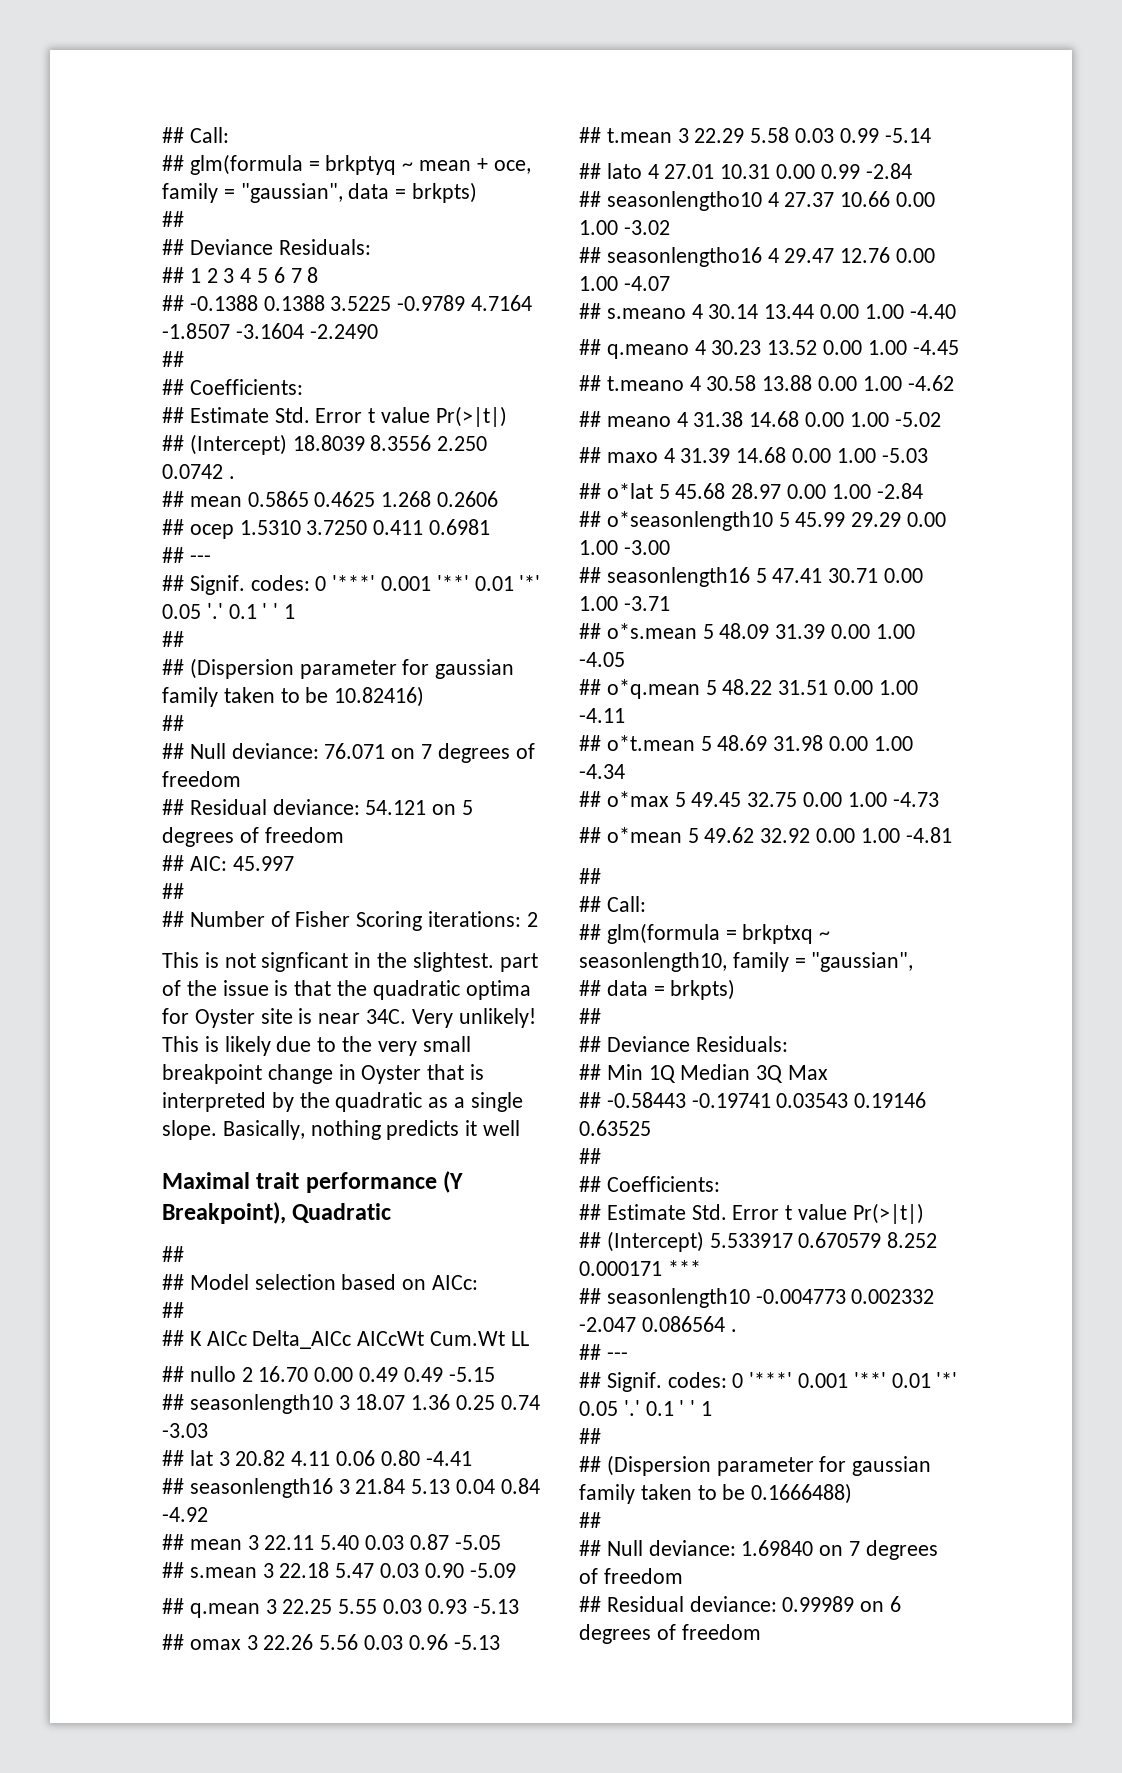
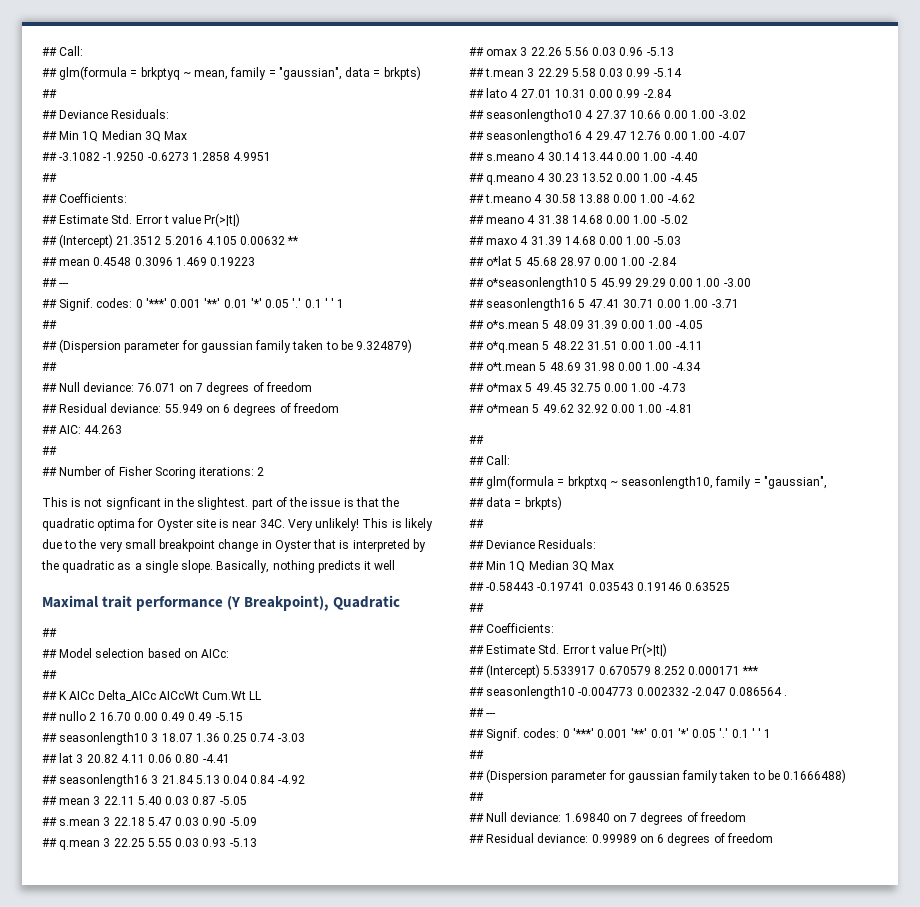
[419,158,531,174] mean + oce, -> [194,70,229,80] mean,
[189,267,319,283] [162,295,533,311] [162,323,378,339] 1 2 3 4 5 6 7 8 // ## -0.1388 0.1388 3.5225 -0.9789 4.7164 -1.8507 -3.1604 -2.2490 -> [59,130,188,142] [42,152,272,161] Min 1Q Median 3Q Max // ## -3.1082 -1.9250 -0.6273 1.2858 4.9951
[292,435,488,451] [162,464,235,479] [162,491,499,507] [162,519,491,539] 18.8039 8.3556 2.250 0.0742 . // ## mean 0.5865 0.4625 1.268 0.2606 // ## ocep 1.5310 3.7250 0.411 0.6981 -> [116,236,299,245] [42,257,256,266] 21.3512 5.2016 4.105 0.00632 ** // ## mean 0.4548 0.3096 1.469 0.19223
[334,686,425,707] 10.82416) -> [356,339,413,353] 9.324879)
[365,800,474,815] 54.121 on 5 -> [164,404,231,413] 55.949 on 6
[232,856,294,871] 45.997 -> [84,425,123,434] 44.263

